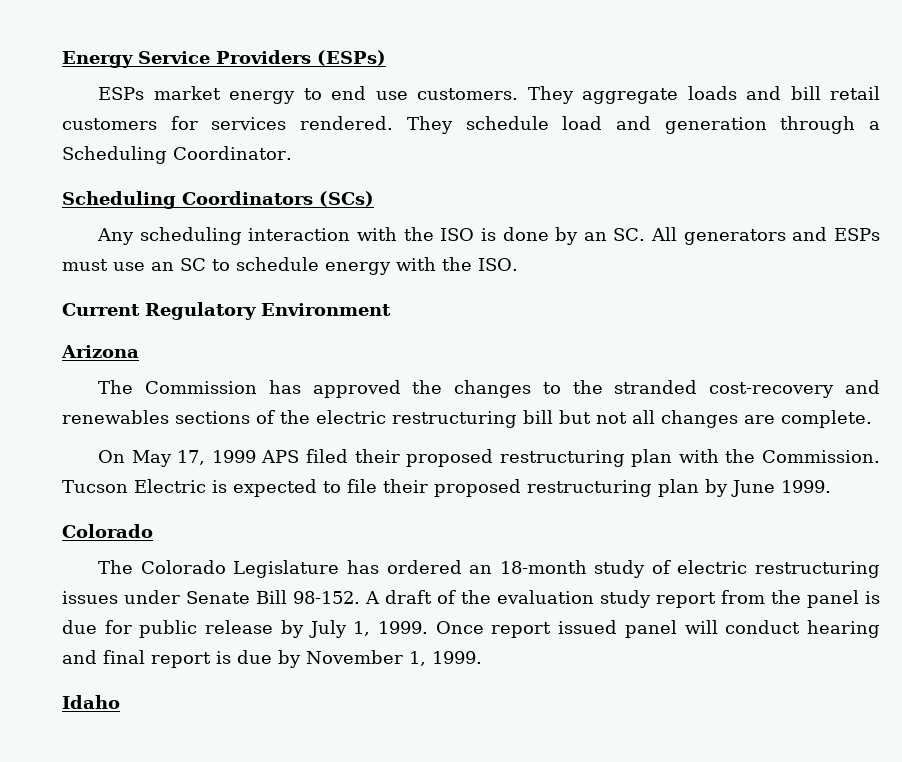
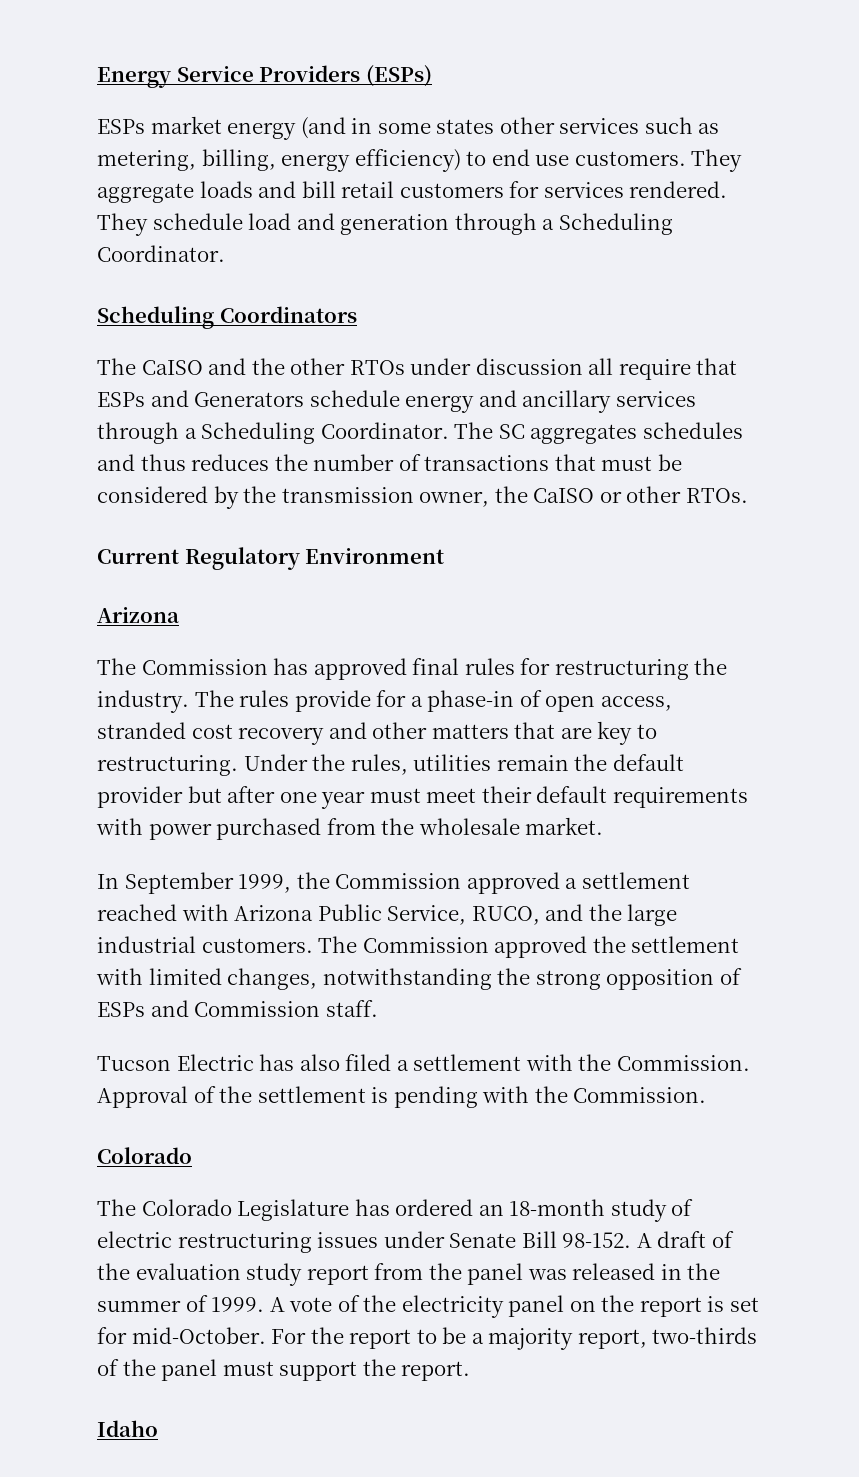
(296, 97) none -> [300,117,720,139] [97,149,461,172] (and in some states other services such as metering, billing, energy efficiency)
[319,191,374,207] [97,227,880,245] [62,257,518,275] (SCs) // Any scheduling interaction with the ISO is done by an SC. All generators and ESPs must use an SC to schedule energy with the ISO. -> [97,358,738,380] [97,390,696,413] [97,422,743,444] [97,454,682,471] [97,486,748,509] // The CaISO and the other RTOs under discussion all require that ESPs and Generators schedule energy and ancillary services through a Scheduling Coordinator. The SC aggregates schedules and thus reduces the number of transactions that must be considered by the transmission owner, the CaISO or other RTOs.
[412,380,880,398] [62,410,872,428] [98,449,880,467] [62,479,831,497] the changes to the stranded cost-recovery and renewables sections of the electric restructuring bill but not all changes are complete. // On May 17, 1999 APS filed their proposed restructuring plan with the Commission. Tucson Electric is expected to file their proposed restructuring plan by June 1999. -> [412,658,728,680] [97,690,672,713] [97,721,657,745] [97,754,684,776] [97,786,748,809] [96,817,604,840] [97,872,690,894] [97,904,678,926] [97,936,740,958] [96,968,742,990] [97,1000,378,1017] [97,1054,750,1071] [97,1086,707,1108] final rules for restructuring the industry. The rules provide for a phase-in of open access, stranded cost recovery and other matters that are key to restructuring. Under the rules, utilities remain the default provider but after one year must meet their default requirements with power purchased from the wholesale market. // In September 1999, the Commission approved a settlement reached with Arizona Public Service, RUCO, and the large industrial customers. The Commission approved the settlement with limited changes, notwithstanding the strong opposition of ESPs and Commission staff. // Tucson Electric has also filed a settlement with the Commission. Approval of the settlement is pending with the Commission.
[865,591,880,604] [62,620,880,638] [62,650,482,668] is due for public release by July 1, 1999. Once report issued panel will conduct hearing and final report is due by November 1, 1999. -> [527,1263,721,1280] [97,1295,759,1318] [97,1327,758,1350] [97,1359,471,1381] was released in the summer of 1999. A vote of the electricity panel on the report is set for mid-October. For the report to be a majority report, two-thirds of the panel must support the report.

